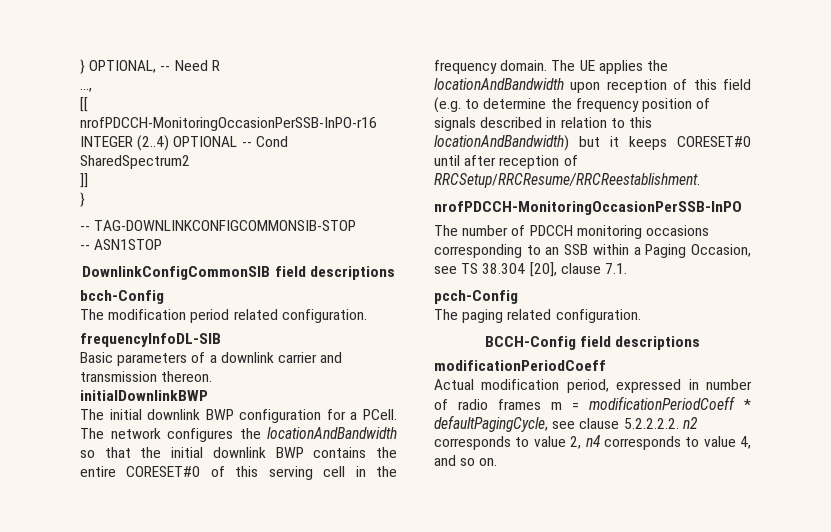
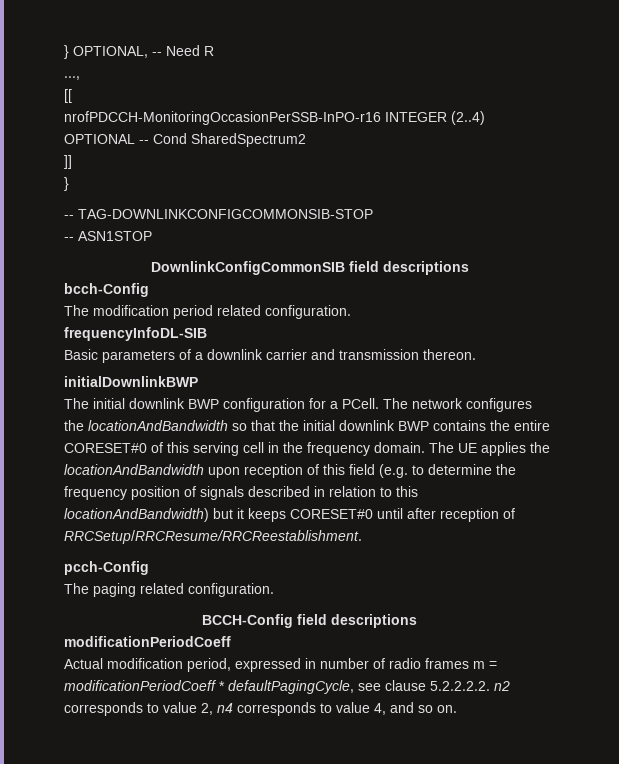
[434,201,742,215] [434,225,709,239] [434,244,751,258] [434,262,627,277] // nrofPDCCH-MonitoringOccasionPerSSB-InPO // The number of PDCCH monitoring occasions corresponding to an SSB within a Paging Occasion, see TS 38.304 [20], clause 7.1. -> (362, 537) none

